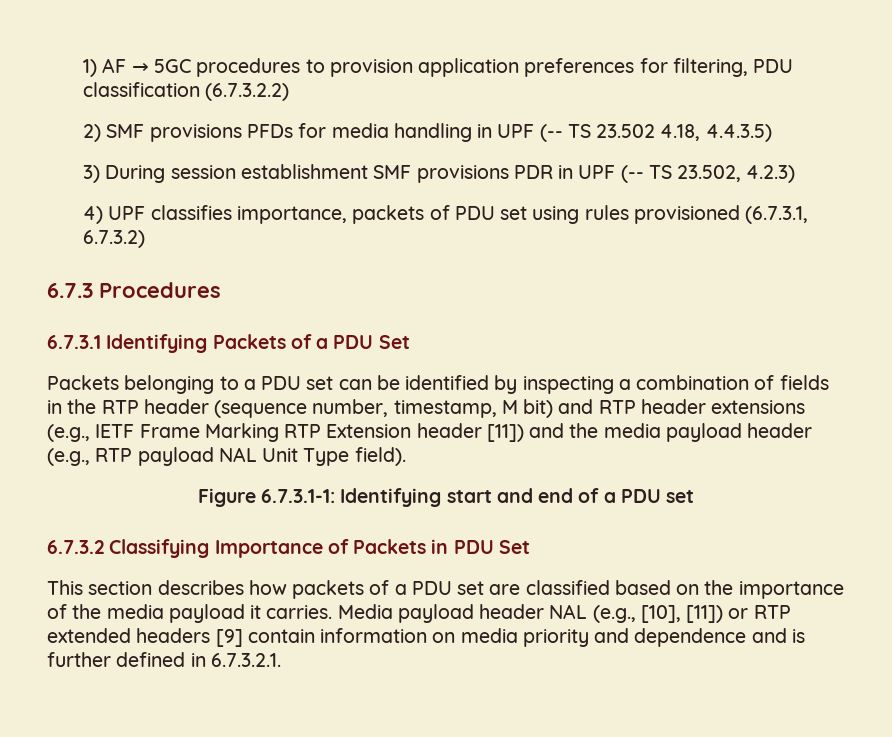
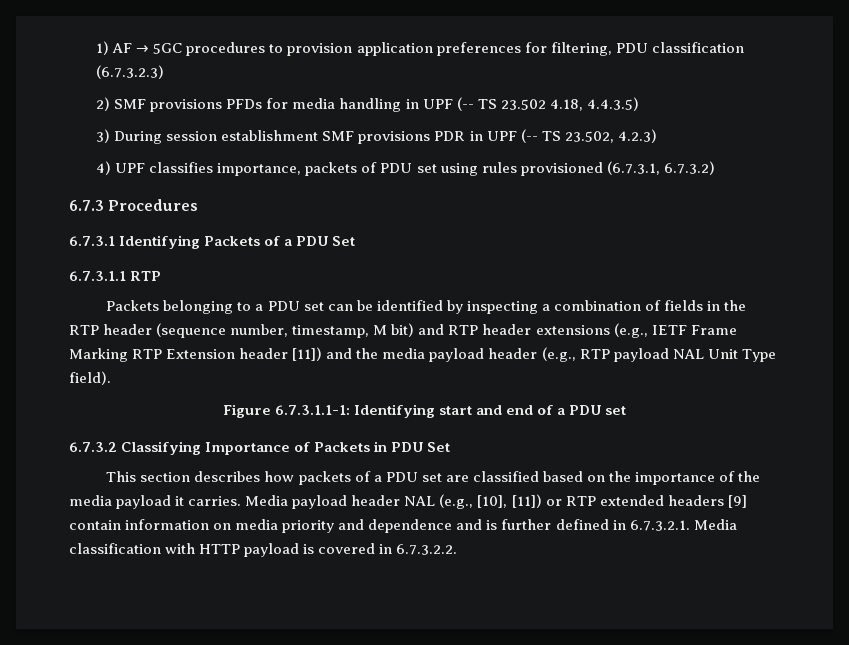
[205,83,290,101] (6.7.3.2.2) -> [96,65,165,79] (6.7.3.2.3)
(410, 342) none -> [69,271,162,281] // 6.7.3.1.1 RTP
[261,489,336,503] 6.7.3.1-1: -> [274,405,350,415] 6.7.3.1.1-1:
(281, 660) none -> [693,519,737,530] [69,543,458,557] Media classification with HTTP payload is covered in 6.7.3.2.2.

